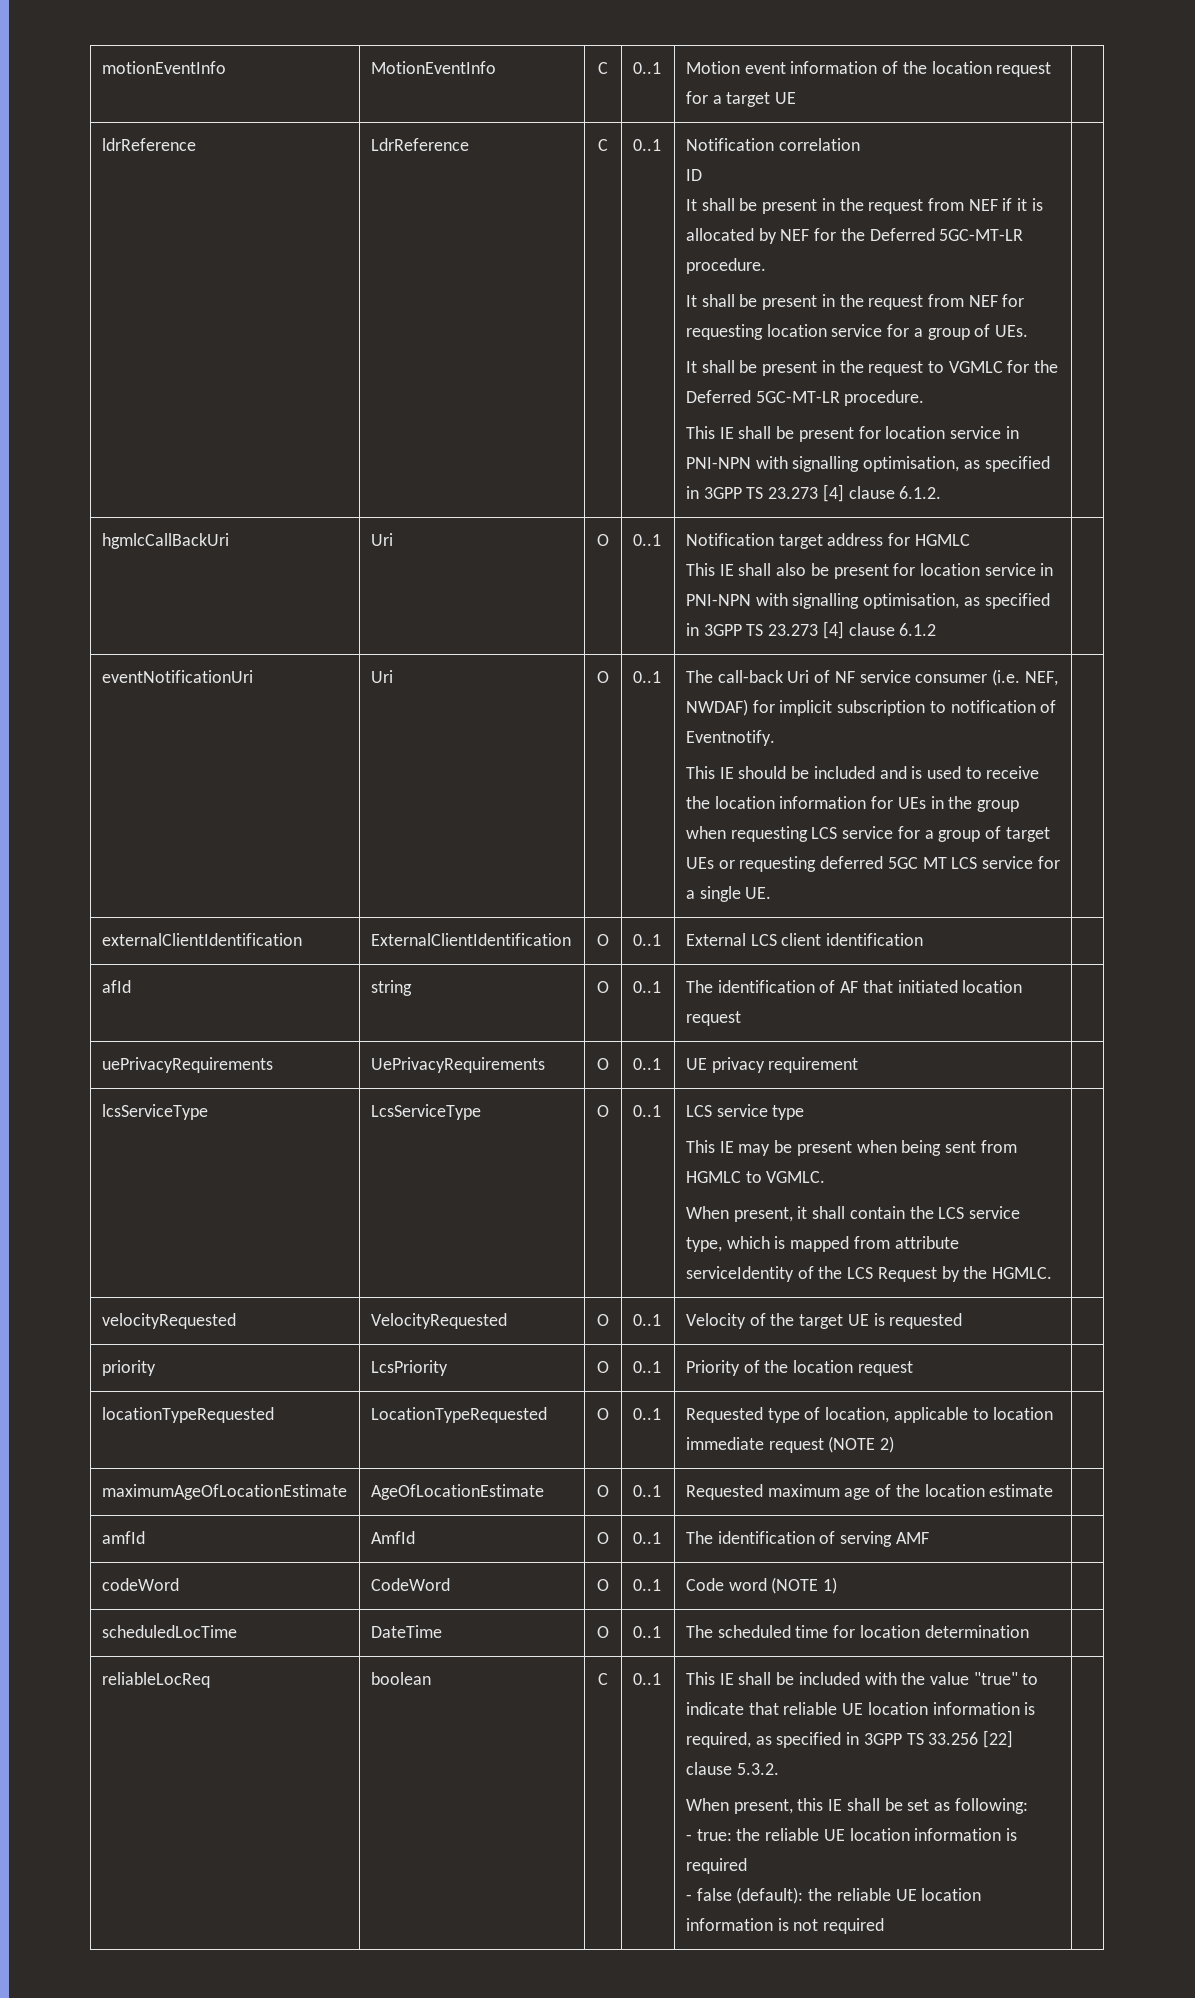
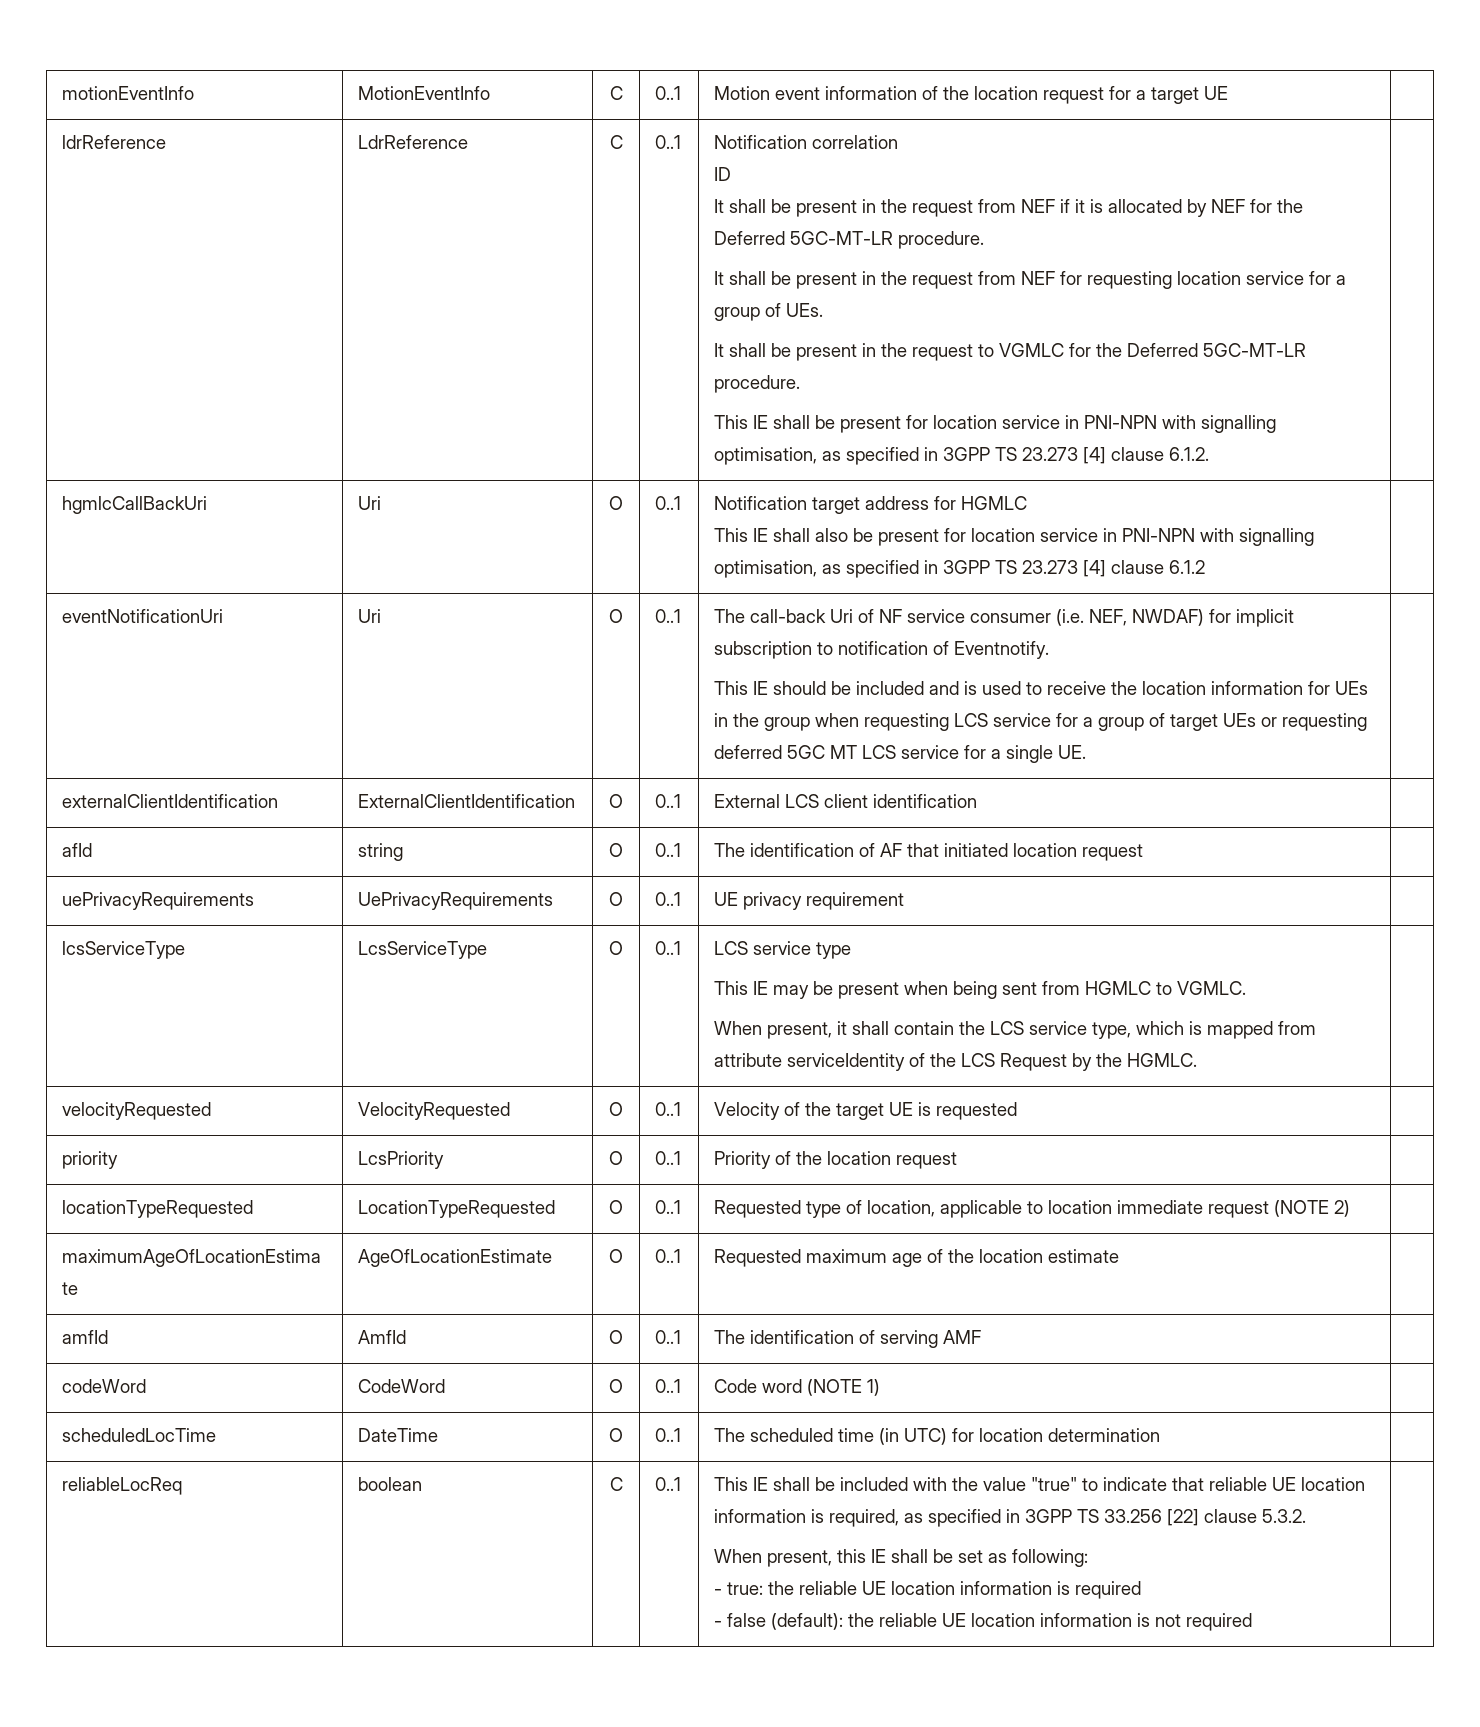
(829, 1631) none -> [879,1428,948,1445] (in UTC)

